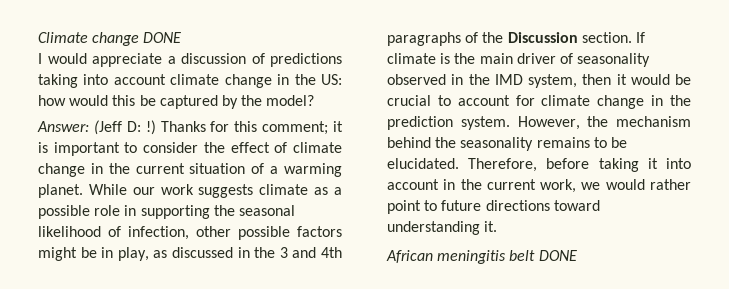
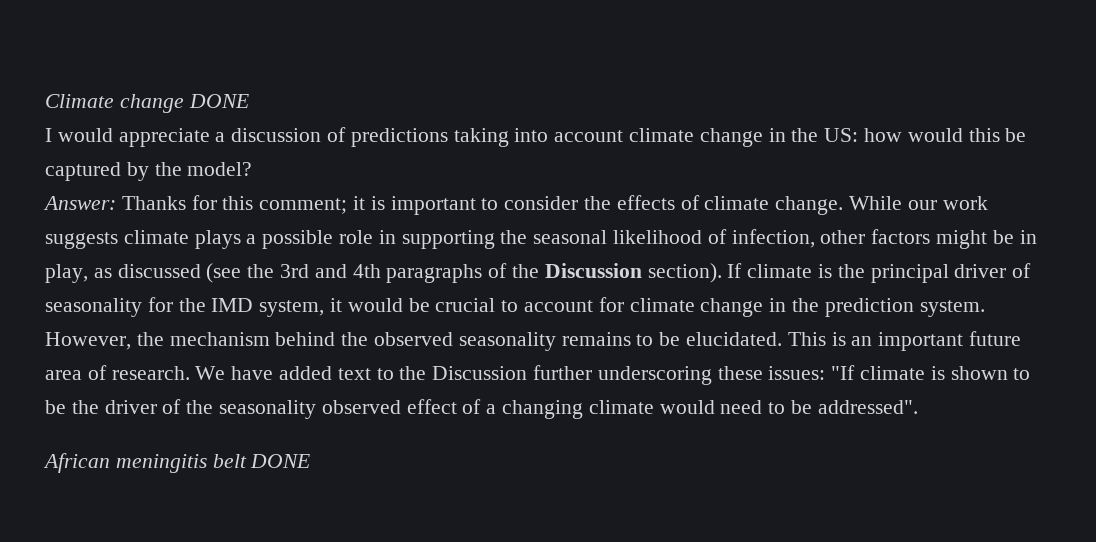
[93,120,156,135] (Jeff D: !) -> (116, 203) none
[230,142,270,153] effect -> [616,195,675,210] effects
[38,163,342,177] [38,184,83,198] change in the current situation of a warming planet. -> [775,196,844,215] change.
[314,187,329,195] as -> [194,230,241,249] plays
[238,226,290,240] possible -> (866, 237) none
[237,247,288,258] in the 3 -> [206,263,310,283] (see the 3rd
[581,32,632,43] section. -> [647,263,722,283] section).
[479,53,513,64] main -> [870,264,949,283] principal
[387,74,464,85] observed in -> [147,297,173,312] for
[582,74,612,85] then -> (325, 308) none
(457, 142) none -> [374,332,454,346] observed
[468,158,691,172] [387,179,691,193] [387,200,600,214] [387,221,498,235] Therefore, before taking it into account in the current work, we would rather point to future directions toward understanding it. -> [787,331,1022,351] [45,365,1031,385] [45,399,918,419] This is an important future area of research. We have added text to the Discussion further underscoring these issues: "If climate is shown to be the driver of the seasonality observed effect of a changing climate would need to be addressed".

